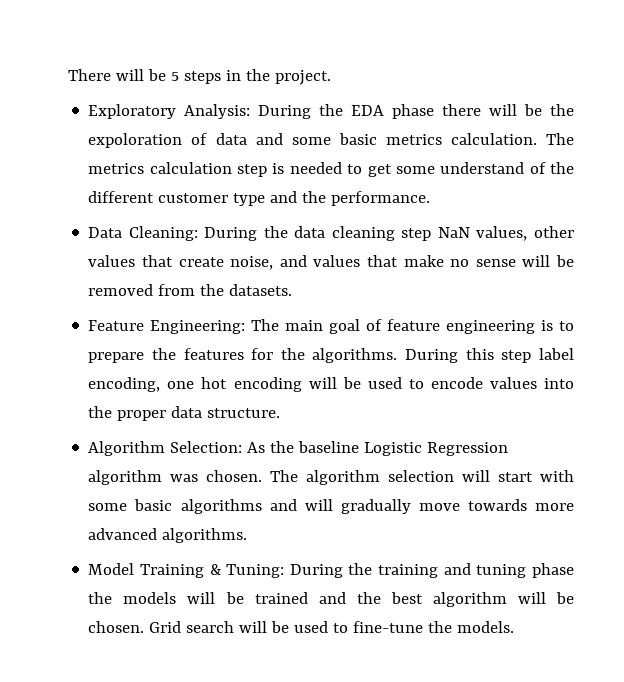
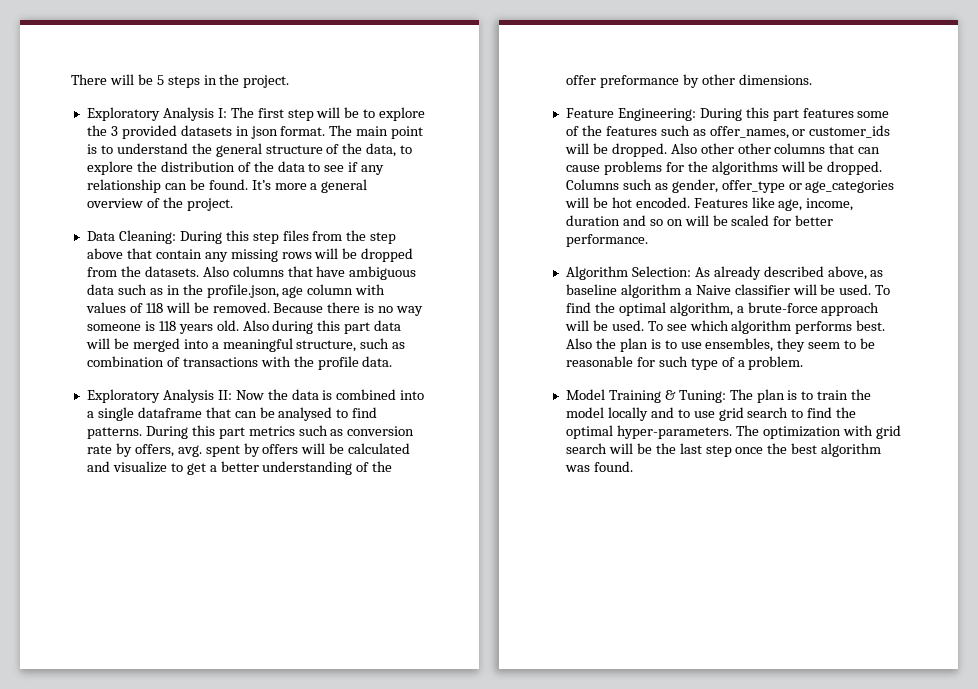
[184,104,574,119] [88,133,574,148] [88,162,574,177] [88,191,431,206] [88,226,574,241] [88,255,575,270] [88,284,154,296] Analysis: During the EDA phase there will be the expoloration of data and some basic metrics calculation. The metrics calculation step is needed to get some understand of the different customer type and the performance. // Data Cleaning: During the data cleaning step NaN values, other values that create noise, and values that make no sense will be removed -> [162,107,426,121] [86,125,424,139] [86,143,413,157] [86,161,385,175] [86,179,368,193] [86,197,233,211] [86,230,397,244] [86,248,414,262] Analysis I: The first step will be to explore the 3 provided datasets in json format. The main point is to understand the general structure of the data, to explore the distribution of the data to see if any relationship can be found. It’s more a general overview of the project. // Data Cleaning: During this step files from the step above that contain any missing rows will be dropped
[88,319,574,334] [88,348,574,363] [88,377,574,392] [88,406,281,421] [88,441,509,456] [88,470,574,485] [88,499,574,514] [88,528,248,543] [88,563,574,578] [88,592,574,607] [88,621,515,633] // Feature Engineering: The main goal of feature engineering is to prepare the features for the algorithms. During this step label encoding, one hot encoding will be used to encode values into the proper data structure. // Algorithm Selection: As the baseline Logistic Regression algorithm was chosen. The algorithm selection will start with some basic algorithms and will gradually move towards more advanced algorithms. // Model Training & Tuning: During the training and tuning phase the models will be trained and the best algorithm will be chosen. Grid search will be used to fine-tune the models. -> [202,266,417,280] [86,284,386,298] [85,302,424,316] [86,320,402,334] [85,338,406,352] [86,356,393,370] [86,389,425,403] [86,407,378,421] [86,425,415,439] [86,443,411,457] [86,461,393,475] [565,74,812,88] [565,107,890,121] [565,125,891,139] [564,143,881,157] [565,161,883,175] [565,179,895,193] [564,197,854,211] [565,215,834,226] [565,234,648,247] [565,266,884,280] [565,284,891,298] [565,302,880,316] [564,320,886,334] [565,338,876,352] [565,356,804,370] [565,389,872,403] [565,407,857,421] [565,425,901,439] [565,443,882,457] [564,461,633,472] Also columns that have ambiguous data such as in the profile.json, age column with values of 118 will be removed. Because there is no way someone is 118 years old. Also during this part data will be merged into a meaningful structure, such as combination of transactions with the profile data. // Exploratory Analysis II: Now the data is combined into a single dataframe that can be analysed to find patterns. During this part metrics such as conversion rate by offers, avg. spent by offers will be calculated and visualize to get a better understanding of the offer preformance by other dimensions. // Feature Engineering: During this part features some of the features such as offer_names, or customer_ids will be dropped. Also other other columns that can cause problems for the algorithms will be dropped. Columns such as gender, offer_type or age_categories will be hot encoded. Features like age, income, duration and so on will be scaled for better performance. // Algorithm Selection: As already described above, as baseline algorithm a Naive classifier will be used. To find the optimal algorithm, a brute-force approach will be used. To see which algorithm performs best. Also the plan is to use ensembles, they seem to be reasonable for such type of a problem. // Model Training & Tuning: The plan is to train the model locally and to use grid search to find the optimal hyper-parameters. The optimization with grid search will be the last step once the best algorithm was found.

